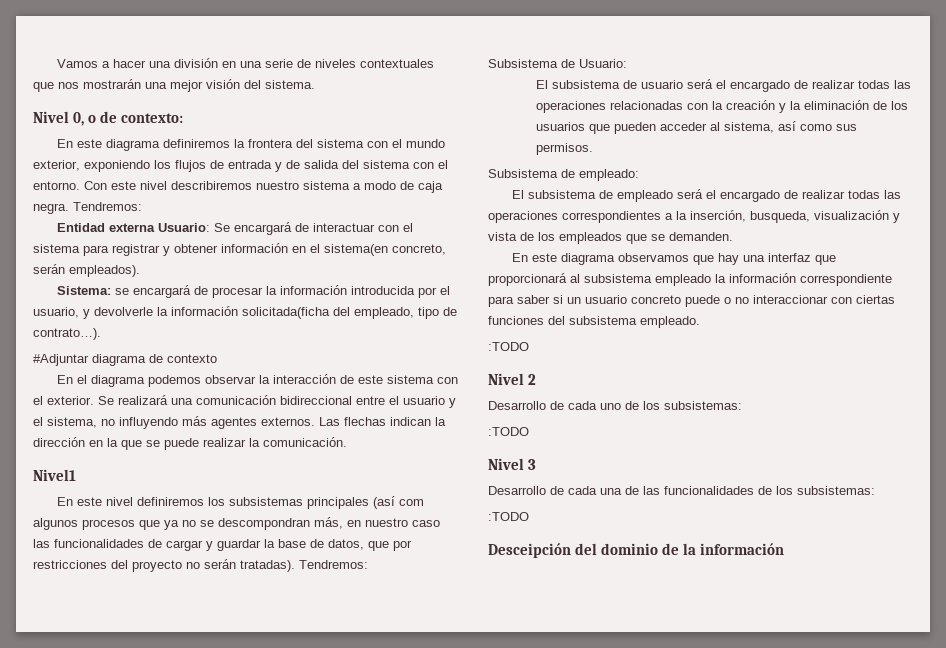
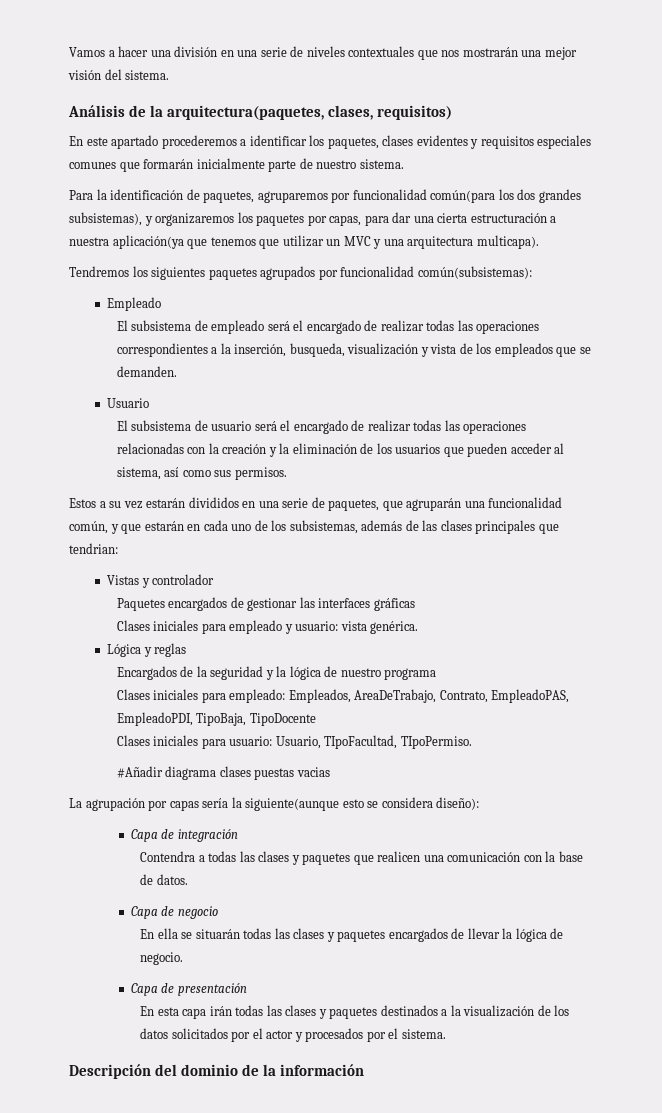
[33,111,184,126] [56,139,445,151] [33,160,448,172] [33,181,443,193] [33,202,142,214] [56,222,413,235] [33,243,446,256] [33,264,140,277] [56,285,450,298] [33,306,457,319] [33,328,101,340] [33,354,217,366] [56,374,458,387] [33,395,456,408] [33,416,446,429] [33,437,347,450] [33,469,76,481] [56,496,424,509] [33,517,440,530] [33,539,412,551] [33,559,368,572] [488,59,627,68] Nivel 0, o de contexto: // En este diagrama definiremos la frontera del sistema con el mundo exterior, exponiendo los flujos de entrada y de salida del sistema con el entorno. Con este nivel describiremos nuestro sistema a modo de caja negra. Tendremos: // Entidad externa Usuario: Se encargará de interactuar con el sistema para registrar y obtener información en el sistema(en concreto, serán empleados). // Sistema: se encargará de procesar la información introducida por el usuario, y devolverle la información solicitada(ficha del empleado, tipo de contrato…). // #Adjuntar diagrama de contexto // En el diagrama podemos observar la interacción de este sistema con el exterior. Se realizará una comunicación bidireccional entre el usuario y el sistema, no influyendo más agentes externos. Las flechas indican la dirección en la que se puede realizar la comunicación. // Nivel1 // En este nivel definiremos los subsistemas principales (así com algunos procesos que ya no se descompondran más, en nuestro caso las funcionalidades de cargar y guardar la base de datos, que por restricciones del proyecto no serán tratadas). Tendremos: // Subsistema de Usuario: -> [68,105,453,120] [69,135,592,149] [69,158,404,172] [69,189,581,203] [69,212,557,226] [69,235,539,249] [69,266,532,280] [107,297,162,311] [116,320,540,334] [116,343,591,357] [116,366,177,377] [107,398,150,408] Análisis de la arquitectura(paquetes, clases, requisitos) // En este apartado procederemos a identificar los paquetes, clases evidentes y requisitos especiales comunes que formarán inicialmente parte de nuestro sistema. // Para la identificación de paquetes, agruparemos por funcionalidad común(para los dos grandes subsistemas), y organizaremos los paquetes por capas, para dar una cierta estructuración a nuestra aplicación(ya que tenemos que utilizar un MVC y una arquitectura multicapa). // Tendremos los siguientes paquetes agrupados por funcionalidad común(subsistemas): // Empleado // El subsistema de empleado será el encargado de realizar todas las operaciones correspondientes a la inserción, busqueda, visualización y vista de los empleados que se demanden. // Usuario
[488,169,639,181] [511,189,901,202] [488,210,900,223] [488,232,733,244] [511,253,836,265] [488,273,892,286] [488,295,895,307] [488,316,700,328] [488,342,529,351] [488,373,537,385] [488,401,742,410] [488,427,529,436] [488,458,537,470] [488,486,875,495] [488,512,529,521] [488,543,571,558] Subsistema de empleado: // El subsistema de empleado será el encargado de realizar todas las operaciones correspondientes a la inserción, busqueda, visualización y vista de los empleados que se demanden. // En este diagrama observamos que hay una interfaz que proporcionará al subsistema empleado la información correspondiente para saber si un usuario concreto puede o no interaccionar con ciertas funciones del subsistema empleado. // :TODO // Nivel 2 // Desarrollo de cada uno de los subsistemas: // :TODO // Nivel 3 // Desarrollo de cada una de las funcionalidades de los subsistemas: // :TODO // Desceipción -> [69,497,563,511] [69,520,559,534] [69,543,118,554] [107,574,215,588] [116,597,415,611] [116,620,419,634] [107,643,187,657] [116,666,437,680] [116,689,570,703] [116,712,316,726] [116,735,472,749] [116,766,330,780] [69,797,480,811] [130,829,238,842] [140,851,583,865] [140,874,188,885] [130,906,218,919] [140,928,564,942] [140,952,184,965] [130,983,247,996] [140,1005,570,1019] [140,1028,446,1042] [69,1064,151,1079] Estos a su vez estarán divididos en una serie de paquetes, que agruparán una funcionalidad común, y que estarán en cada uno de los subsistemas, además de las clases principales que tendrian: // Vistas y controlador // Paquetes encargados de gestionar las interfaces gráficas // Clases iniciales para empleado y usuario: vista genérica. // Lógica y reglas // Encargados de la seguridad y la lógica de nuestro programa // Clases iniciales para empleado: Empleados, AreaDeTrabajo, Contrato, EmpleadoPAS, EmpleadoPDI, TipoBaja, TipoDocente // Clases iniciales para usuario: Usuario, TIpoFacultad, TIpoPermiso. // #Añadir diagrama clases puestas vacias // La agrupación por capas sería la siguiente(aunque esto se considera diseño): // Capa de integración // Contendra a todas las clases y paquetes que realicen una comunicación con la base de datos. // Capa de negocio // En ella se situarán todas las clases y paquetes encargados de llevar la lógica de negocio. // Capa de presentación // En esta capa irán todas las clases y paquetes destinados a la visualización de los datos solicitados por el actor y procesados por el sistema. // Descripción

